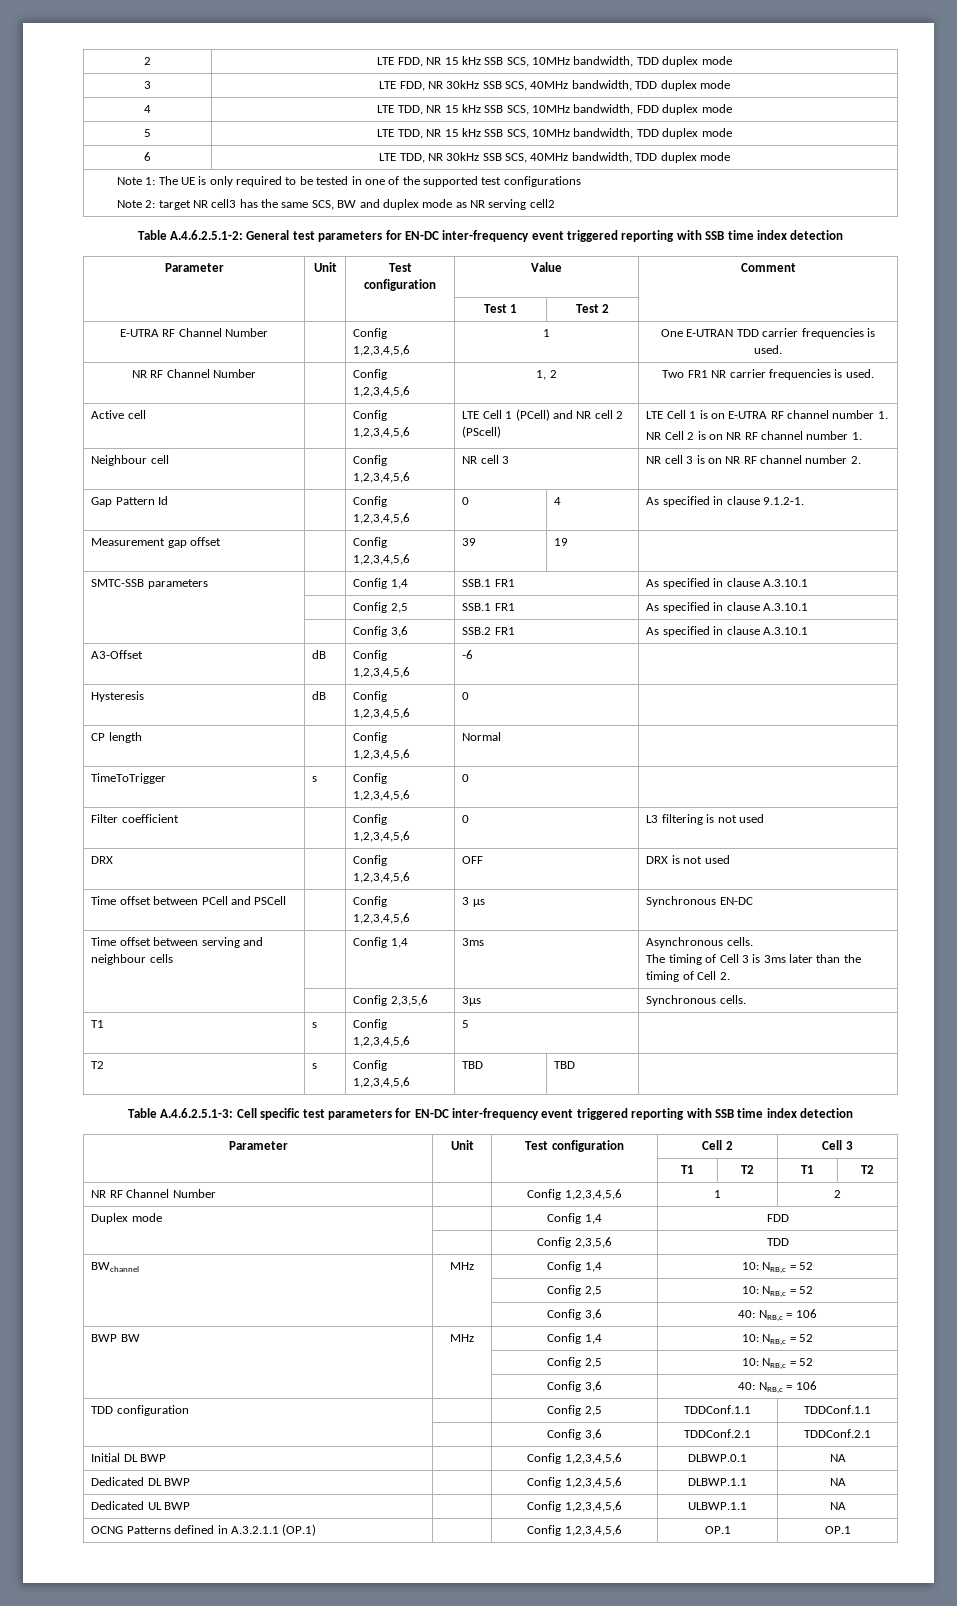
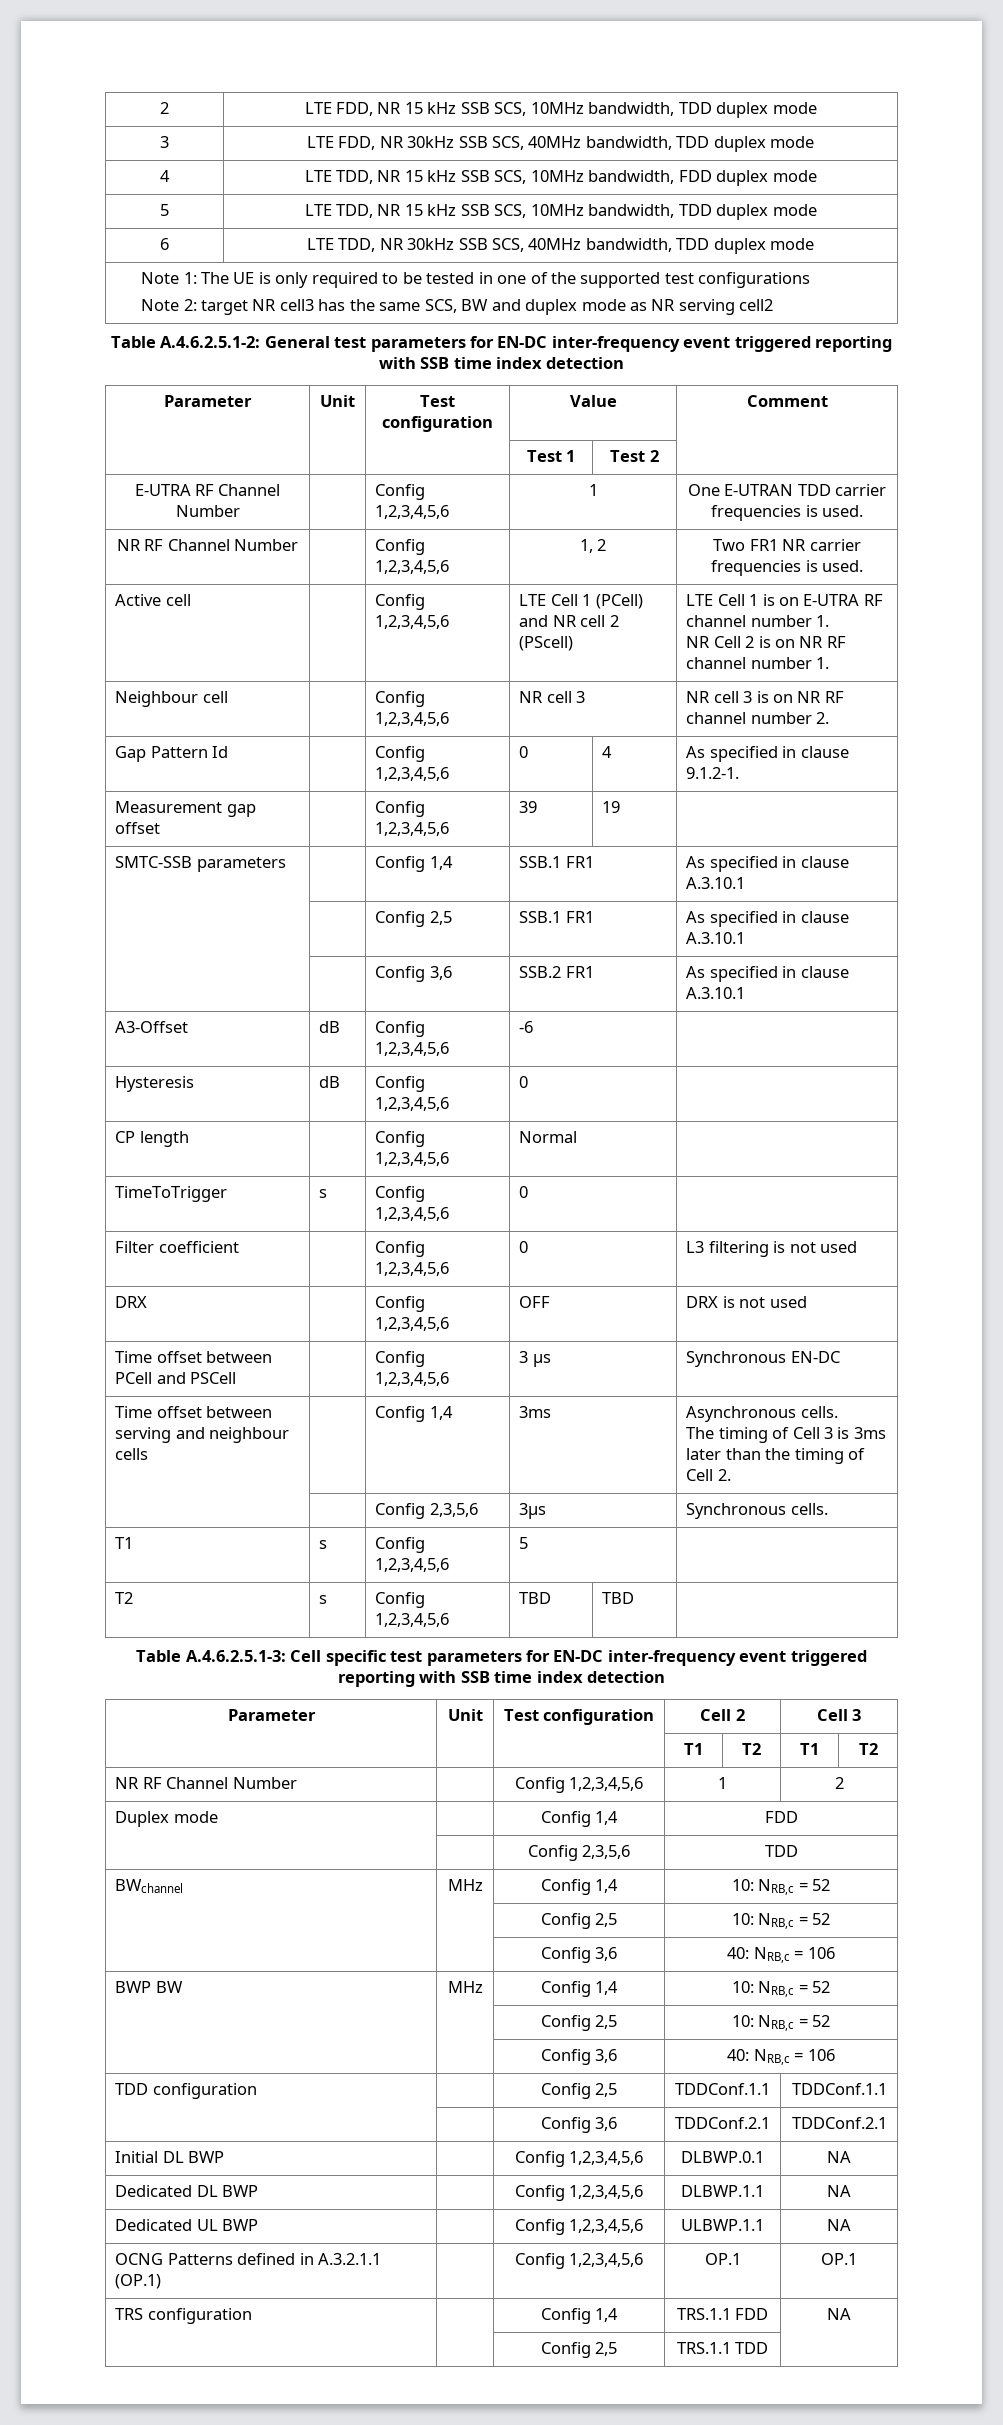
(851, 1530) none -> [115,2308,252,2324] [540,2308,619,2324] [676,2308,769,2320] [827,2308,851,2320] [540,2342,618,2358] [676,2342,769,2354] // TRS configuration | | Config 1,4 | TRS.1.1 FDD | NA // | | Config 2,5 | TRS.1.1 TDD |

